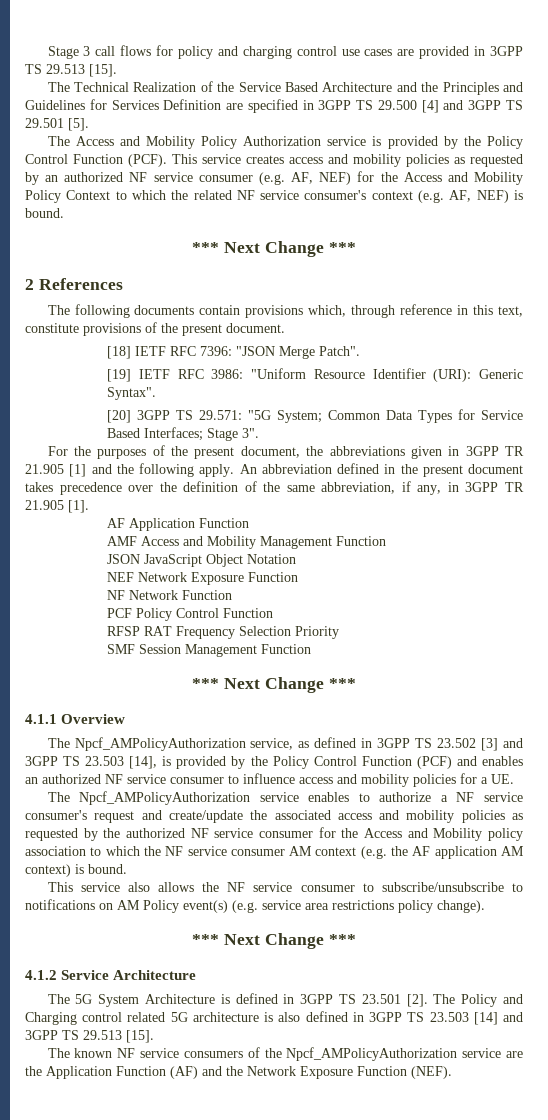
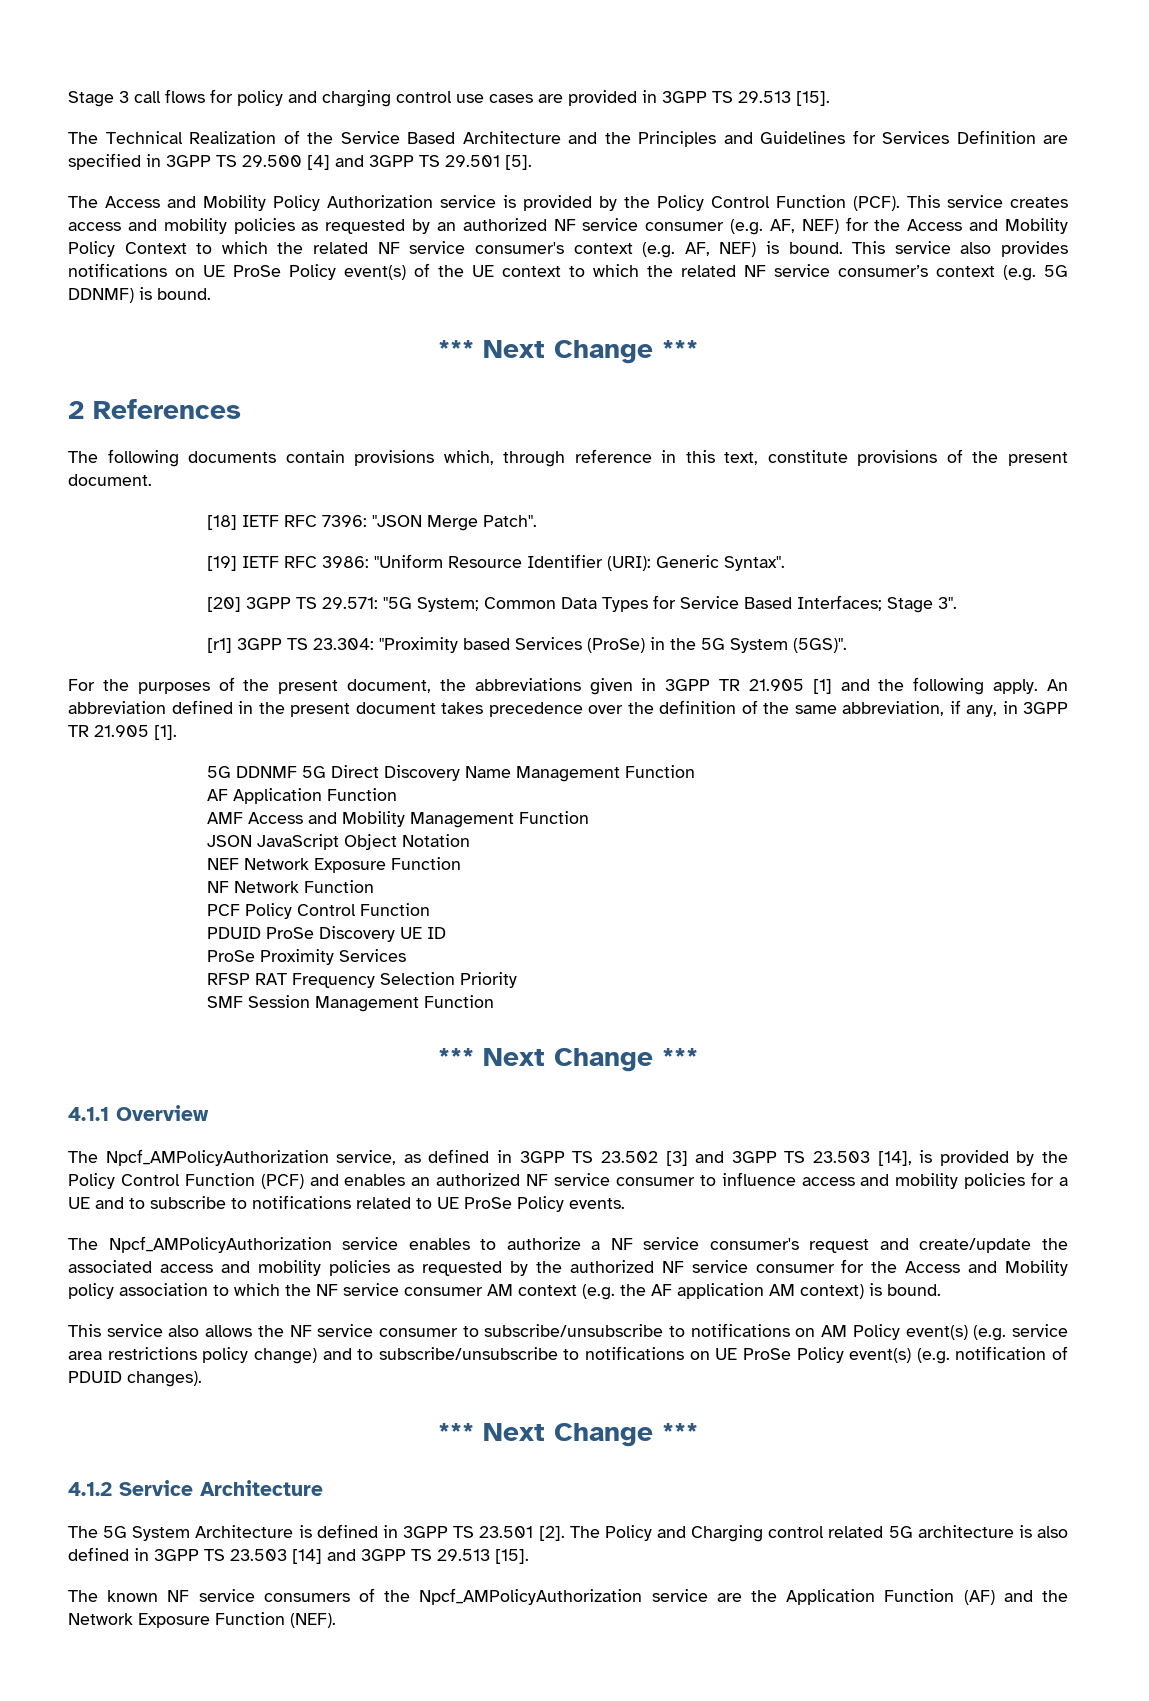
(64, 213) none -> [852,241,1068,257] [68,263,1068,281] [68,287,211,303] This service also provides notifications on UE ProSe Policy event(s) of the UE context to which the related NF service consumer’s context (e.g. 5G DDNMF) is bound.
(260, 433) none -> [207,637,848,653] // [r1] 3GPP TS 23.304: "Proximity based Services (ProSe) in the 5G System (5GS)".
(89, 506) none -> [207,765,696,782] // 5G DDNMF 5G Direct Discovery Name Management Function
(274, 613) none -> [207,926,447,942] [207,949,407,965] // PDUID ProSe Discovery UE ID // ProSe Proximity Services
[491,774,514,784] UE. -> [68,1195,625,1212] UE and to subscribe to notifications related to UE ProSe Policy events.
[437,900,485,913] change). -> [253,1346,1068,1364] [68,1371,202,1387] change) and to subscribe/unsubscribe to notifications on UE ProSe Policy event(s) (e.g. notification of PDUID changes).

